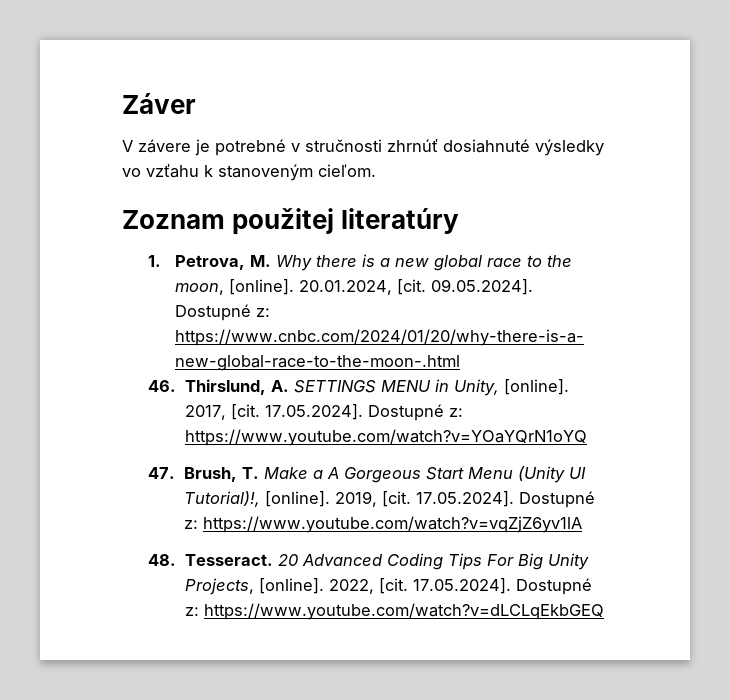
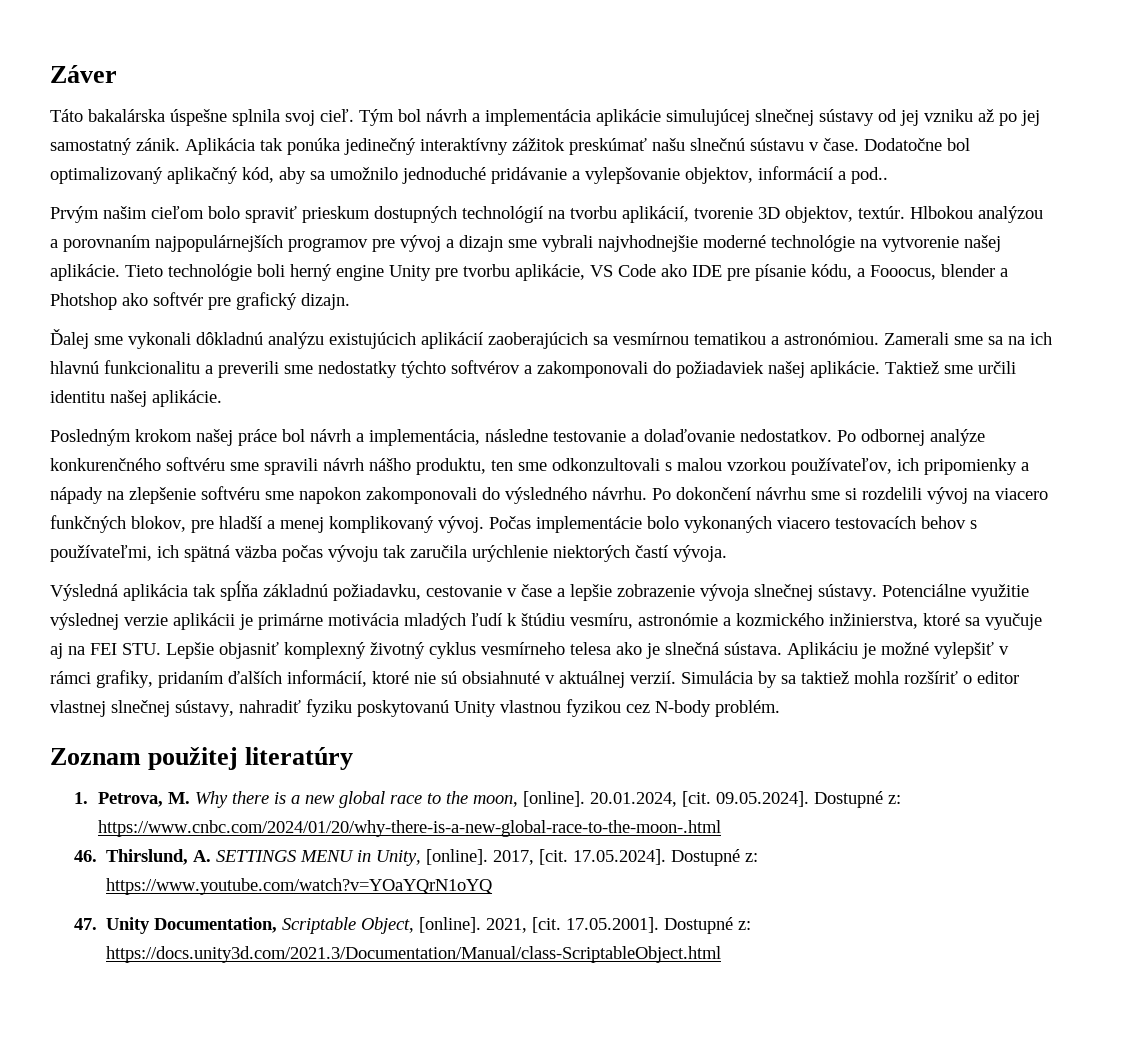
[122,138,604,156] [122,163,376,181] V závere je potrebné v stručnosti zhrnúť dosiahnuté výsledky vo vzťahu k stanoveným cieľom. -> [50,109,1040,126] [50,138,970,155] [50,166,888,184] [50,206,1043,223] [50,235,1001,252] [50,264,1008,281] [50,292,350,310] [50,329,1052,349] [50,360,1016,378] [50,390,222,407] [50,429,985,446] [50,457,1029,475] [50,486,1048,504] [50,515,977,533] [50,545,727,562] [50,581,1029,601] [50,613,1042,630] [50,642,1009,659] [50,670,1019,688] [50,699,780,717] Táto bakalárska úspešne splnila svoj cieľ. Tým bol návrh a implementácia aplikácie simulujúcej slnečnej sústavy od jej vzniku až po jej samostatný zánik. Aplikácia tak ponúka jedinečný interaktívny zážitok preskúmať našu slnečnú sústavu v čase. Dodatočne bol optimalizovaný aplikačný kód, aby sa umožnilo jednoduché pridávanie a vylepšovanie objektov, informácií a pod.. // Prvým našim cieľom bolo spraviť prieskum dostupných technológií na tvorbu aplikácií, tvorenie 3D objektov, textúr. Hlbokou analýzou a porovnaním najpopulárnejších programov pre vývoj a dizajn sme vybrali najvhodnejšie moderné technológie na vytvorenie našej aplikácie. Tieto technológie boli herný engine Unity pre tvorbu aplikácie, VS Code ako IDE pre písanie kódu, a Fooocus, blender a Photshop ako softvér pre grafický dizajn. // Ďalej sme vykonali dôkladnú analýzu existujúcich aplikácií zaoberajúcich sa vesmírnou tematikou a astronómiou. Zamerali sme sa na ich hlavnú funkcionalitu a preverili sme nedostatky týchto softvérov a zakomponovali do požiadaviek našej aplikácie. Taktiež sme určili identitu našej aplikácie. // Posledným krokom našej práce bol návrh a implementácia, následne testovanie a dolaďovanie nedostatkov. Po odbornej analýze konkurenčného softvéru sme spravili návrh nášho produktu, ten sme odkonzultovali s malou vzorkou používateľov, ich pripomienky a nápady na zlepšenie softvéru sme napokon zakomponovali do výsledného návrhu. Po dokončení návrhu sme si rozdelili vývoj na viacero funkčných blokov, pre hladší a menej komplikovaný vývoj. Počas implementácie bolo vykonaných viacero testovacích behov s používateľmi, ich spätná väzba počas vývoju tak zaručila urýchlenie niektorých častí vývoja. // Výsledná aplikácia tak spĺňa základnú požiadavku, cestovanie v čase a lepšie zobrazenie vývoja slnečnej sústavy. Potenciálne využitie výslednej verzie aplikácii je primárne motivácia mladých ľudí k štúdiu vesmíru, astronómie a kozmického inžinierstva, ktoré sa vyučuje aj na FEI STU. Lepšie objasniť komplexný životný cyklus vesmírneho telesa ako je slnečná sústava. Aplikáciu je možné vylepšiť v rámci grafiky, pridaním ďalších informácií, ktoré nie sú obsiahnuté v aktuálnej verzií. Simulácia by sa taktiež mohla rozšíriť o editor vlastnej slnečnej sústavy, nahradiť fyziku poskytovanú Unity vlastnou fyzikou cez N-body problém.
[183,466,586,483] [183,491,595,508] [183,516,582,533] [148,553,589,570] [184,578,592,595] [184,603,604,620] Brush, T. Make a A Gorgeous Start Menu (Unity UI Tutorial)!, [online]. 2019, [cit. 17.05.2024]. Dostupné z: https://www.youtube.com/watch?v=vqZjZ6yv1lA // 48. Tesseract. 20 Advanced Coding Tips For Big Unity Projects, [online]. 2022, [cit. 17.05.2024]. Dostupné z: https://www.youtube.com/watch?v=dLCLqEkbGEQ -> [106,917,752,934] [106,946,722,963] Unity Documentation, Scriptable Object, [online]. 2021, [cit. 17.05.2001]. Dostupné z: https://docs.unity3d.com/2021.3/Documentation/Manual/class-ScriptableObject.html

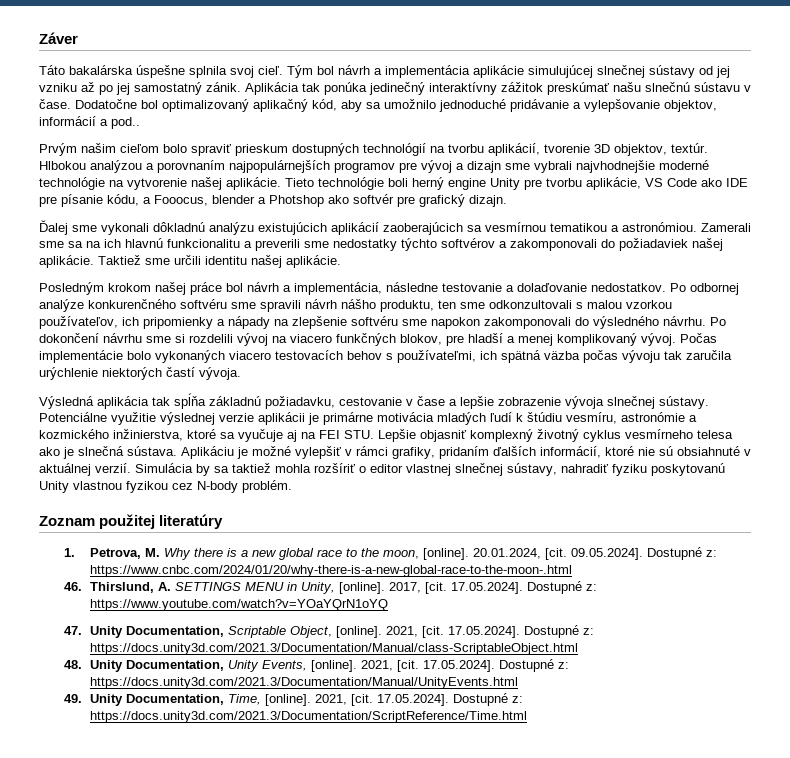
[566,917,660,933] 17.05.2001]. -> [447,626,520,638] 17.05.2024].
(722, 954) none -> [64,659,569,672] [89,677,518,689] [64,693,523,706] [89,711,527,723] // 48. Unity Documentation, Unity Events, [online]. 2021, [cit. 17.05.2024]. Dostupné z: https://docs.unity3d.com/2021.3/Documentation/Manual/UnityEvents.html // 49. Unity Documentation, Time, [online]. 2021, [cit. 17.05.2024]. Dostupné z: https://docs.unity3d.com/2021.3/Documentation/ScriptReference/Time.html

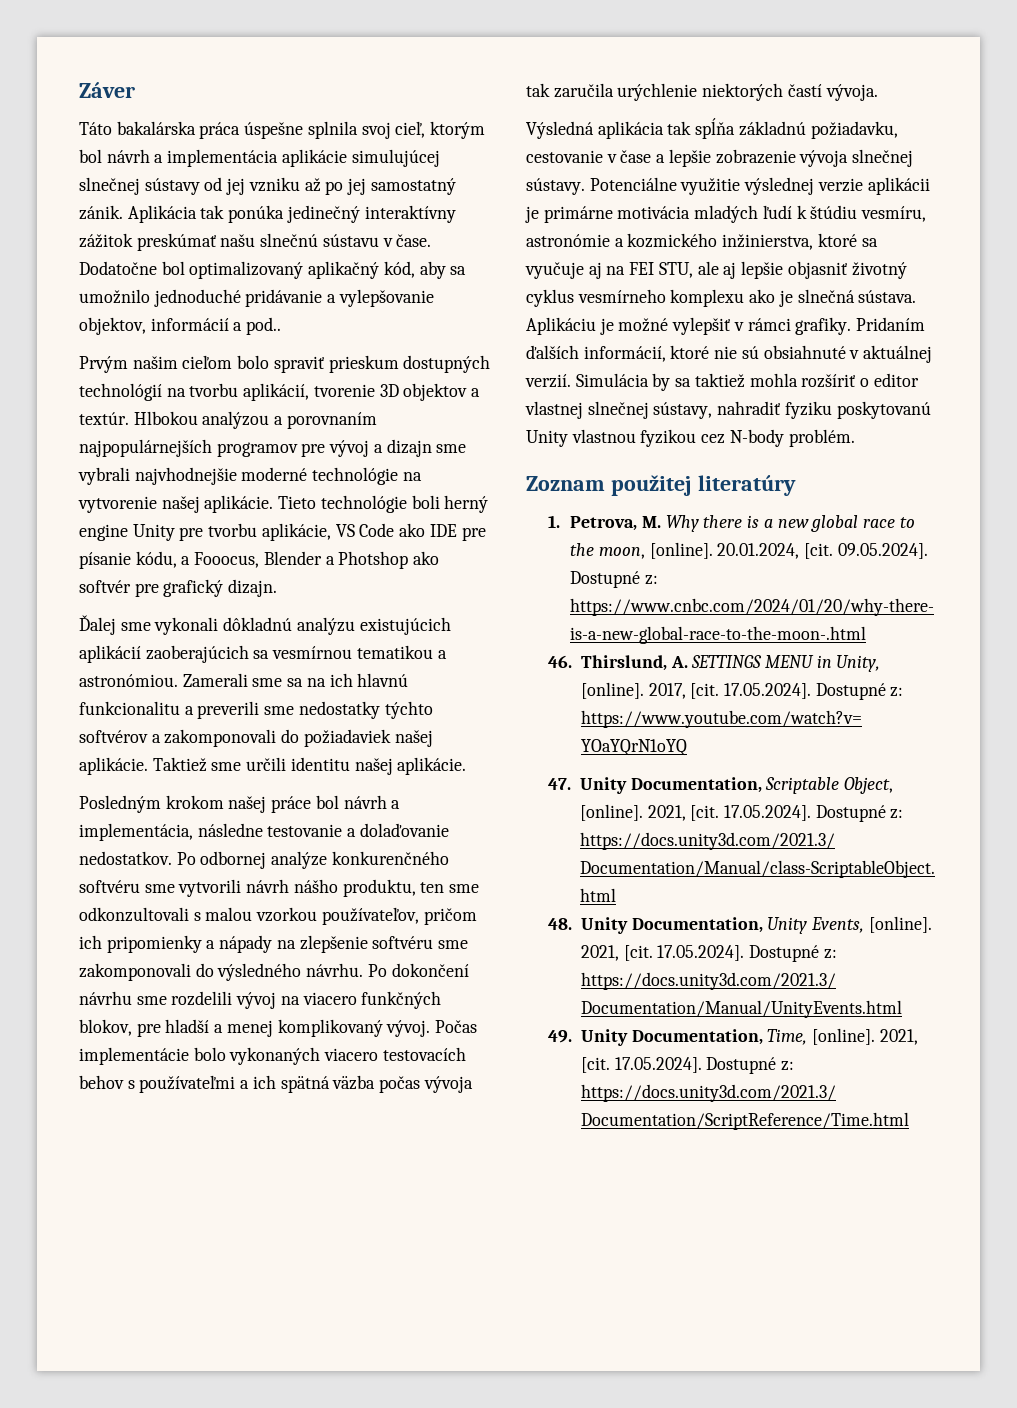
(133, 70) none -> [199,122,241,139] práca
[258,65,313,78] cieľ. Tým -> [395,121,486,139] cieľ, ktorým
[614,144,667,156] objektov, -> [403,383,481,401] objektov a
[212,195,255,204] blender -> [263,551,322,565] Blender
[260,300,301,312] spravili -> [178,879,242,897] vytvorili
(118, 322) none -> [423,908,477,925] pričom
[431,317,480,329] napokon -> (469, 944) none
[175,334,185,343] si -> (167, 1000) none
[397,350,476,363] používateľmi, -> [139,1075,250,1093] používateľmi a
[622,350,660,363] vývoju -> [423,1076,473,1093] vývoja
[344,429,533,442] STU. Lepšie objasniť komplexný -> [658,261,847,279] STU, ale aj lepšie objasniť
[697,430,733,439] telesa -> [670,289,745,307] komplexu
[392,446,489,459] grafiky, pridaním -> [795,317,926,335] grafiky. Pridaním

